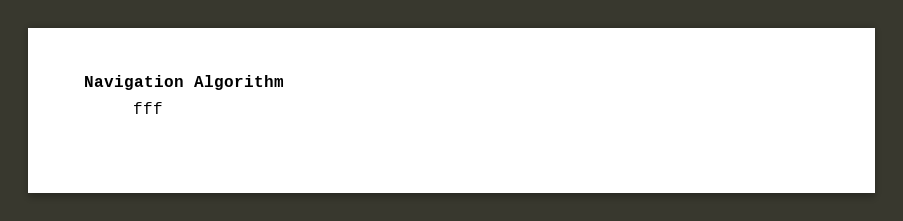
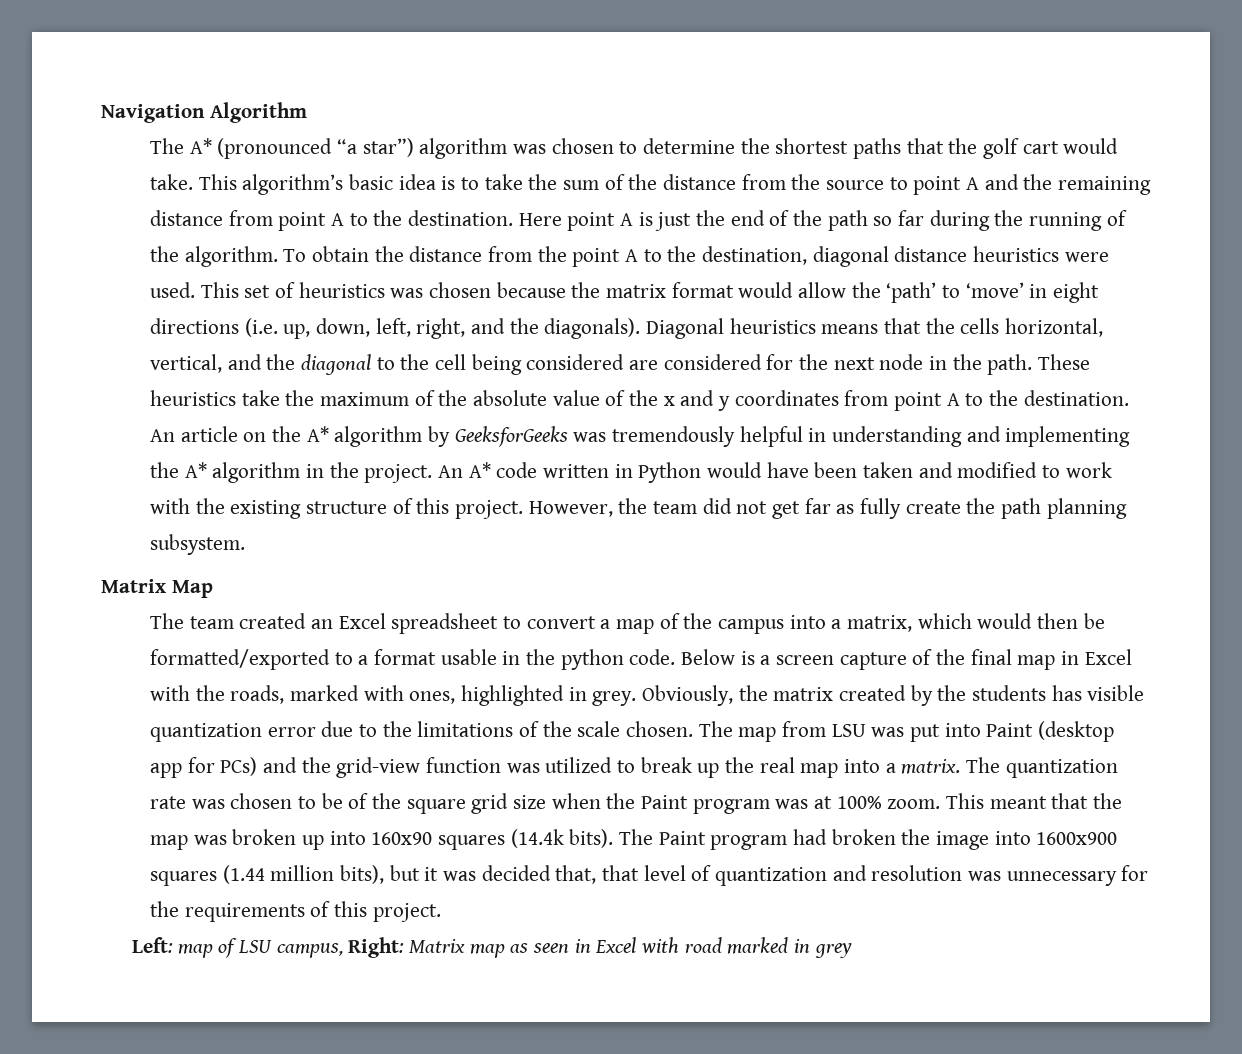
[132,102,163,114] fff -> [149,138,1119,159] [149,174,1151,195] [149,210,1127,231] [149,246,1109,267] [149,282,1099,303] [149,318,1103,339] [149,354,1090,375] [149,390,1129,411] [149,426,1131,447] [149,462,1112,483] [149,498,1127,519] [149,534,245,555] [101,579,213,598] [149,613,1105,634] [149,649,1132,670] [149,685,1145,706] [149,721,1114,742] [149,757,1118,778] [149,793,1122,814] [149,829,1118,850] [149,865,1149,886] [149,901,441,922] [131,937,852,958] The A* (pronounced “a star”) algorithm was chosen to determine the shortest paths that the golf cart would take. This algorithm’s basic idea is to take the sum of the distance from the source to point A and the remaining distance from point A to the destination. Here point A is just the end of the path so far during the running of the algorithm. To obtain the distance from the point A to the destination, diagonal distance heuristics were used. This set of heuristics was chosen because the matrix format would allow the ‘path’ to ‘move’ in eight directions (i.e. up, down, left, right, and the diagonals). Diagonal heuristics means that the cells horizontal, vertical, and the diagonal to the cell being considered are considered for the next node in the path. These heuristics take the maximum of the absolute value of the x and y coordinates from point A to the destination. An article on the A* algorithm by GeeksforGeeks was tremendously helpful in understanding and implementing the A* algorithm in the project. An A* code written in Python would have been taken and modified to work with the existing structure of this project. However, the team did not get far as fully create the path planning subsystem. // Matrix Map // The team created an Excel spreadsheet to convert a map of the campus into a matrix, which would then be formatted/exported to a format usable in the python code. Below is a screen capture of the final map in Excel with the roads, marked with ones, highlighted in grey. Obviously, the matrix created by the students has visible quantization error due to the limitations of the scale chosen. The map from LSU was put into Paint (desktop app for PCs) and the grid-view function was utilized to break up the real map into a matrix. The quantization rate was chosen to be of the square grid size when the Paint program was at 100% zoom. This meant that the map was broken up into 160x90 squares (14.4k bits). The Paint program had broken the image into 1600x900 squares (1.44 million bits), but it was decided that, that level of quantization and resolution was unnecessary for the requirements of this project. // Left: map of LSU campus, Right: Matrix map as seen in Excel with road marked in grey

